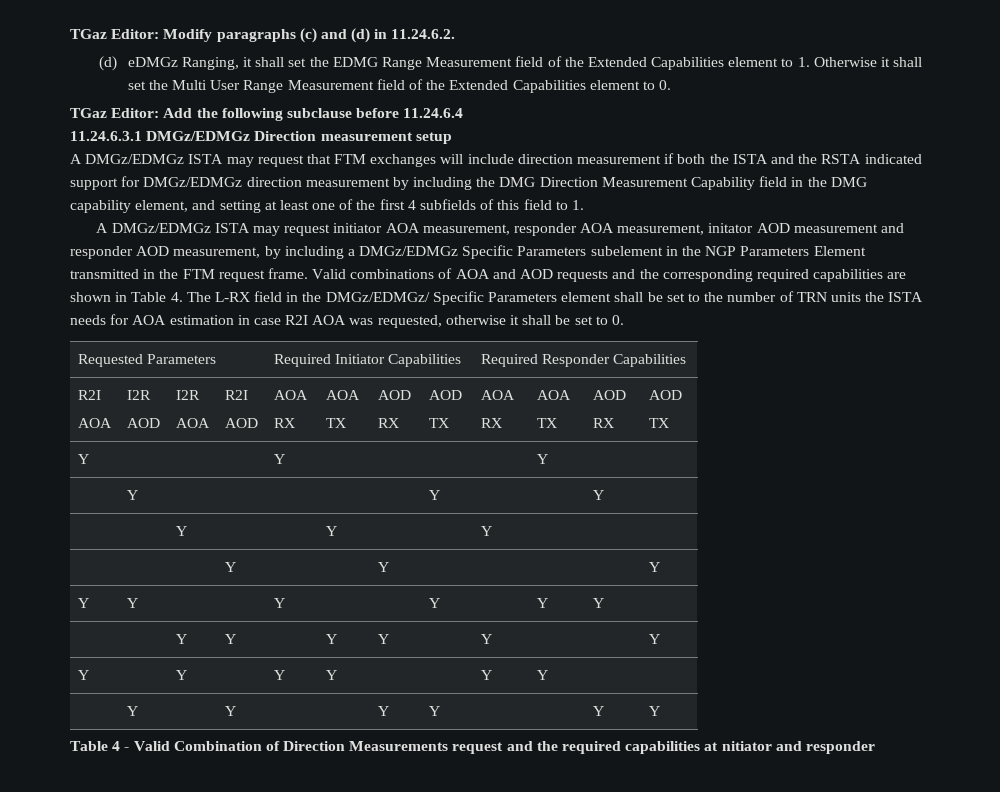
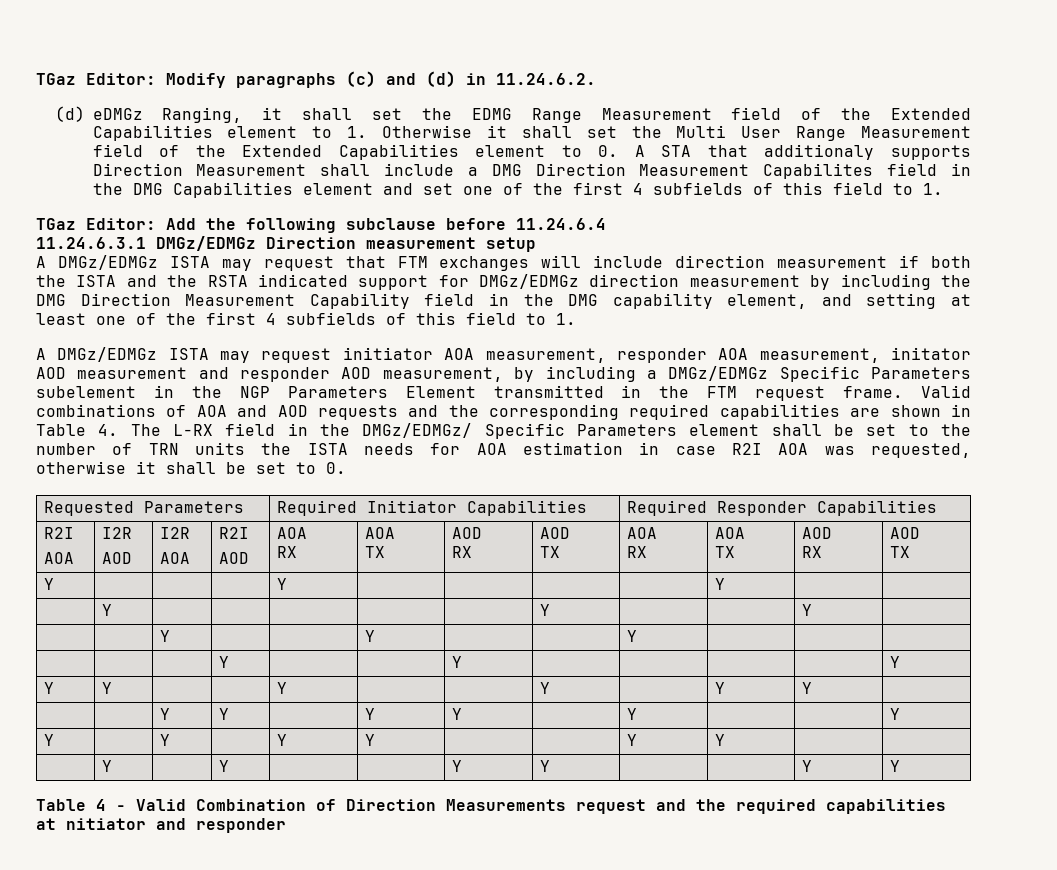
(672, 85) none -> [634,144,972,160] [92,163,971,179] [92,182,943,198] A STA that additionaly supports Direction Measurement shall include a DMG Direction Measurement Capabilites field in the DMG Capabilities element and set one of the first 4 subfields of this field to 1.

